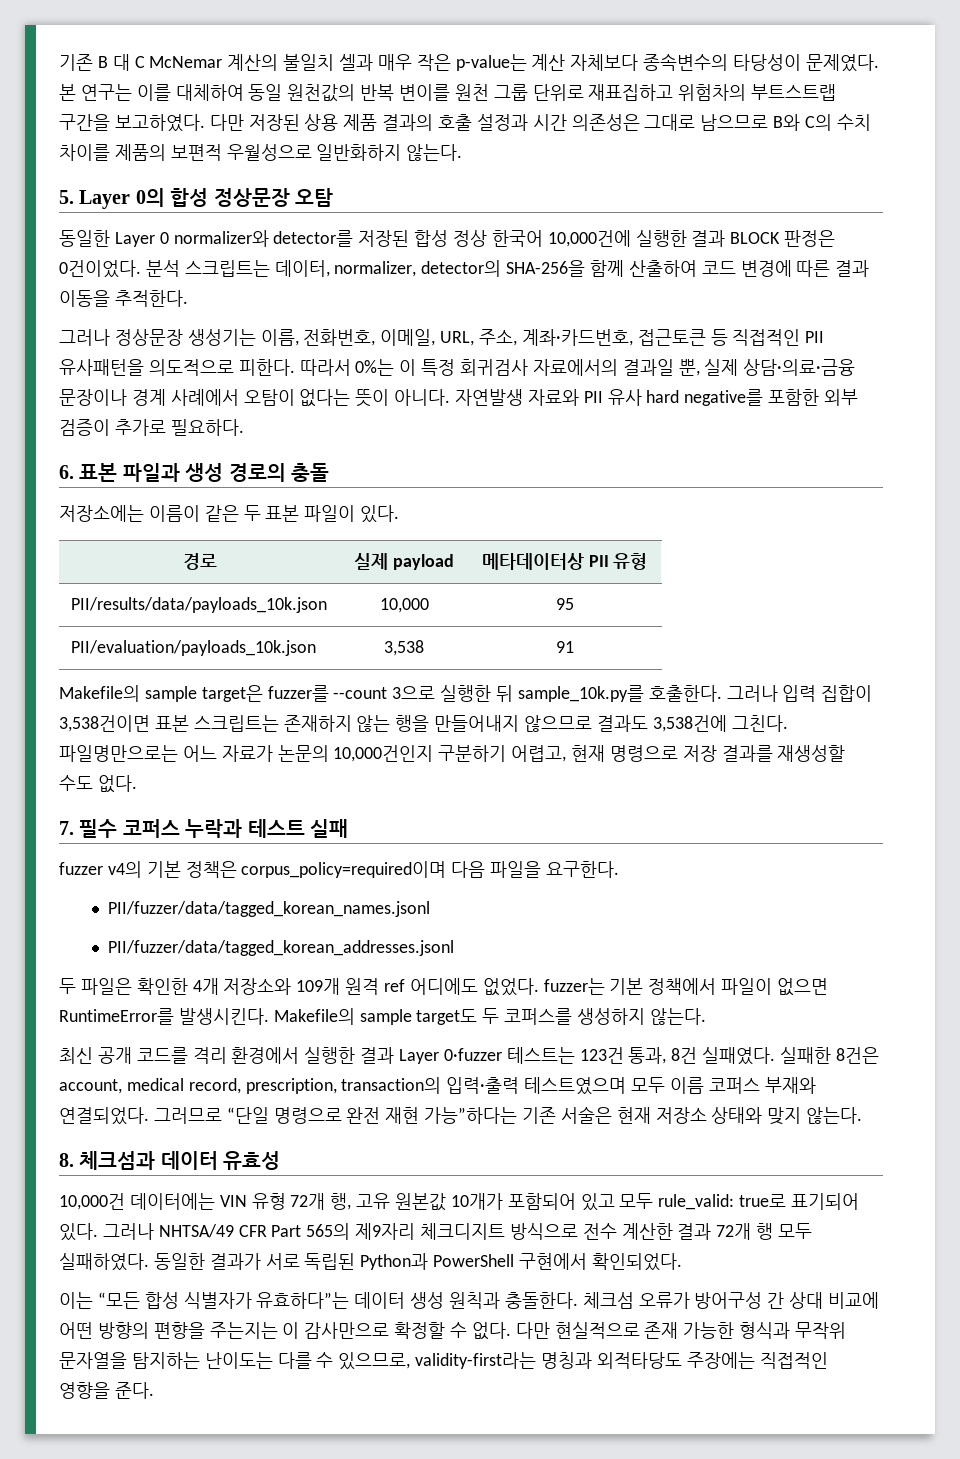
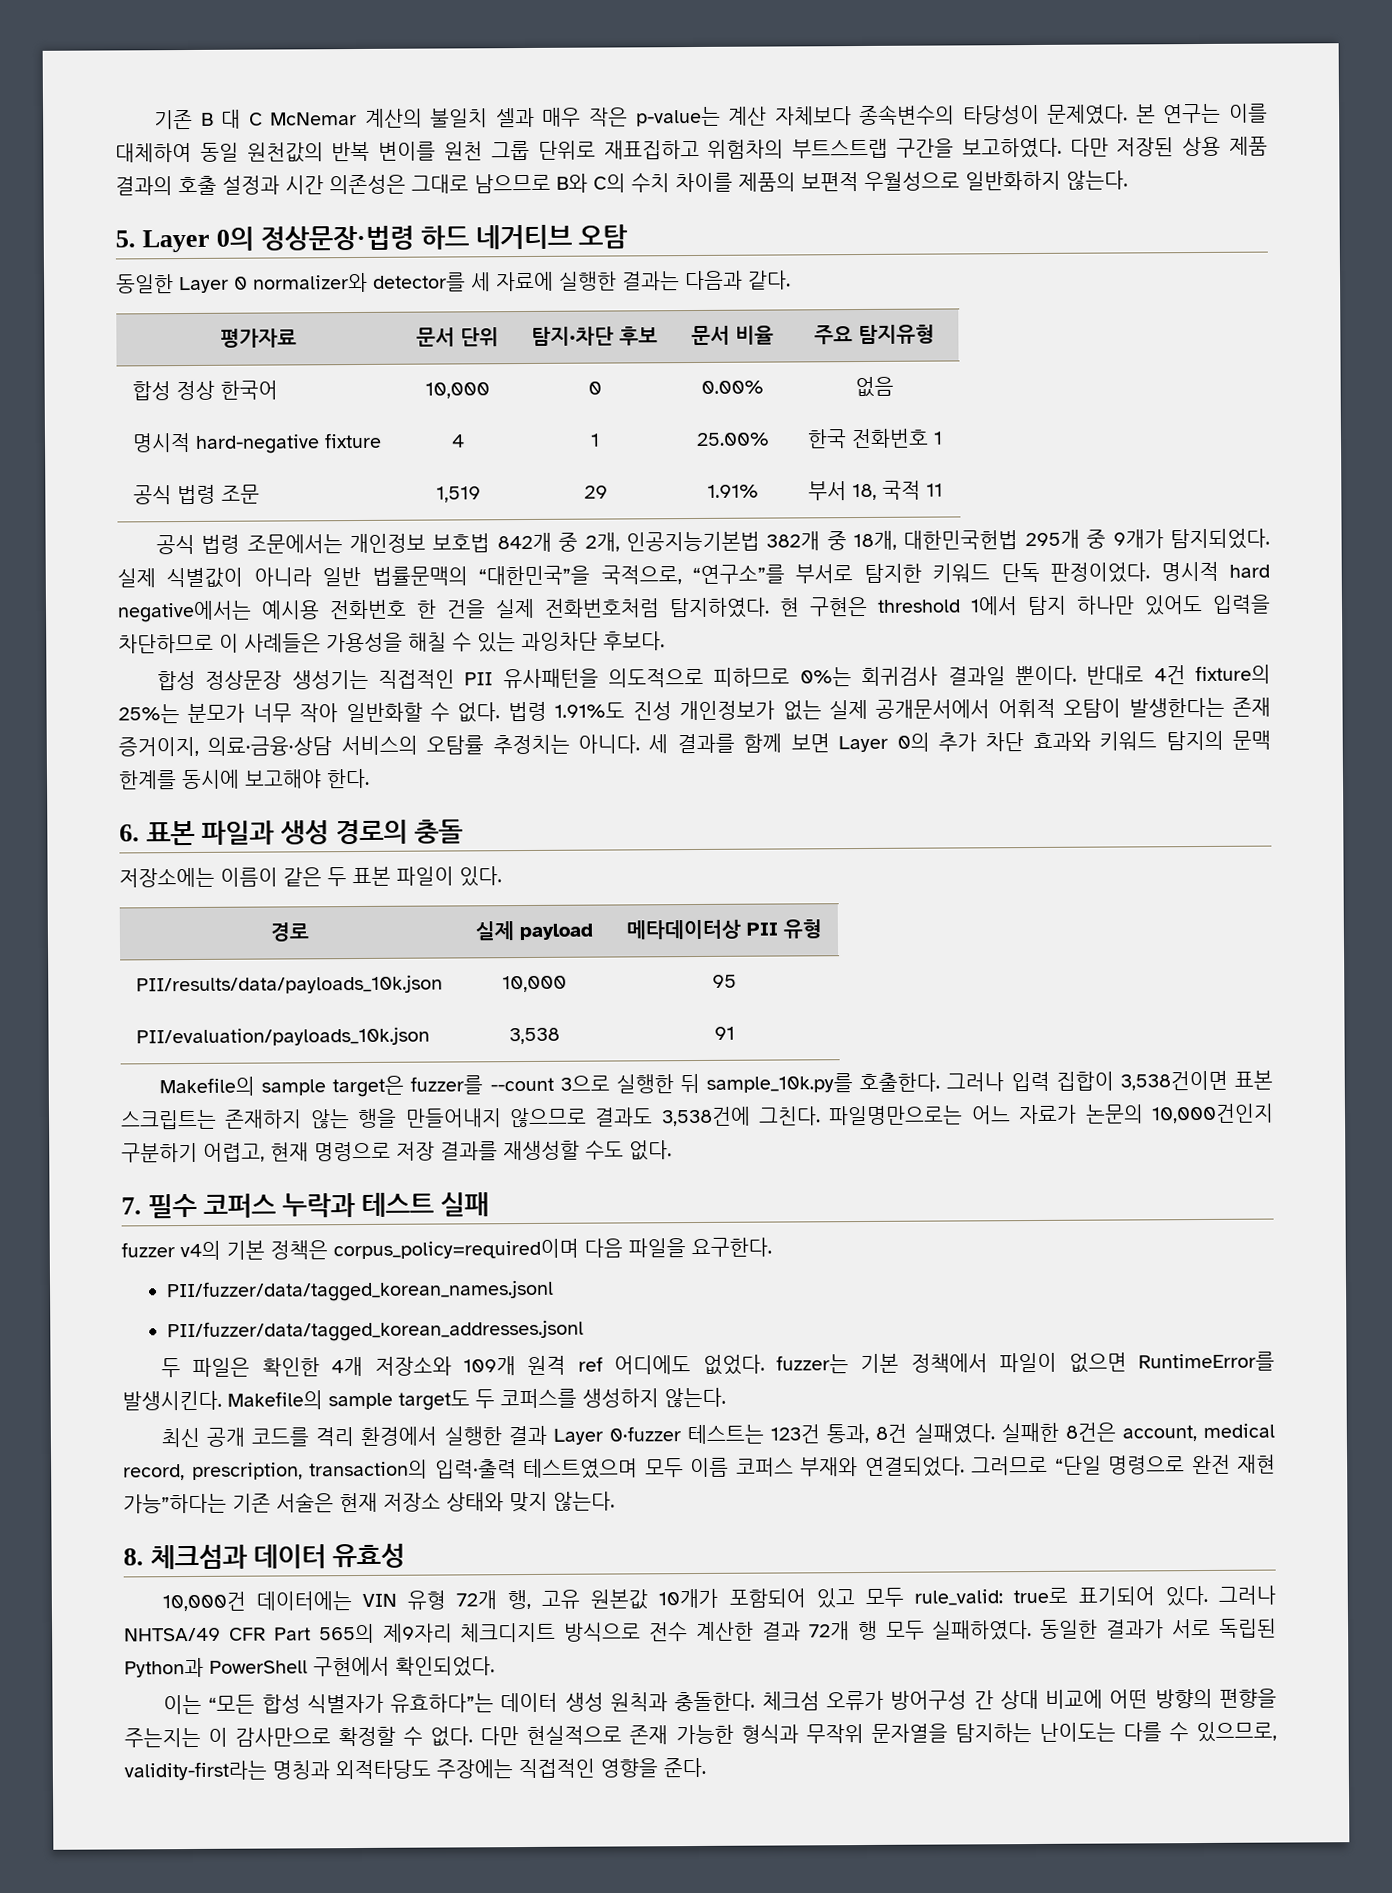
[170,188,290,207] 합성 정상문장 -> [260,224,573,251] 정상문장·법령 하드 네거티브
[358,230,836,247] [59,260,870,278] [59,290,188,307] [59,329,825,346] [59,359,856,376] [59,389,859,407] [59,419,244,436] 저장된 합성 정상 한국어 10,000건에 실행한 결과 BLOCK 판정은 0건이었다. 분석 스크립트는 데이터, normalizer, detector의 SHA-256을 함께 산출하여 코드 변경에 따른 결과 이동을 추적한다. // 그러나 정상문장 생성기는 이름, 전화번호, 이메일, URL, 주소, 계좌·카드번호, 접근토큰 등 직접적인 PII 유사패턴을 의도적으로 피한다. 따라서 0%는 이 특정 회귀검사 자료에서의 결과일 뿐, 실제 상담·의료·금융 문장이나 경계 사례에서 오탐이 없다는 뜻이 아니다. 자연발생 자료와 PII 유사 hard negative를 포함한 외부 검증이 추가로 필요하다. -> [470,270,791,292] [219,328,297,348] [415,327,499,347] [531,326,658,346] [690,325,774,346] [814,324,935,345] [131,380,278,401] [424,382,490,399] [587,381,602,395] [700,380,764,394] [855,376,894,398] [131,432,382,454] [450,434,465,448] [590,433,600,447] [695,432,770,446] [807,428,943,449] [132,484,260,505] [435,486,481,503] [583,485,608,499] [707,484,759,498] [808,480,943,501] [155,528,1270,555] [117,561,1270,589] [117,594,1271,623] [118,631,665,654] [156,664,1271,691] [118,697,1271,724] [118,730,1271,757] [118,768,370,790] 세 자료에 실행한 결과는 다음과 같다. // 평가자료 | 문서 단위 | 탐지·차단 후보 | 문서 비율 | 주요 탐지유형 // 합성 정상 한국어 | 10,000 | 0 | 0.00% | 없음 // 명시적 hard-negative fixture | 4 | 1 | 25.00% | 한국 전화번호 1 // 공식 법령 조문 | 1,519 | 29 | 1.91% | 부서 18, 국적 11 // 공식 법령 조문에서는 개인정보 보호법 842개 중 2개, 인공지능기본법 382개 중 18개, 대한민국헌법 295개 중 9개가 탐지되었다. 실제 식별값이 아니라 일반 법률문맥의 “대한민국”을 국적으로, “연구소”를 부서로 탐지한 키워드 단독 판정이었다. 명시적 hard negative에서는 예시용 전화번호 한 건을 실제 전화번호처럼 탐지하였다. 현 구현은 threshold 1에서 탐지 하나만 있어도 입력을 차단하므로 이 사례들은 가용성을 해칠 수 있는 과잉차단 후보다. // 합성 정상문장 생성기는 직접적인 PII 유사패턴을 의도적으로 피하므로 0%는 회귀검사 결과일 뿐이다. 반대로 4건 fixture의 25%는 분모가 너무 작아 일반화할 수 없다. 법령 1.91%도 진성 개인정보가 없는 실제 공개문서에서 어휘적 오탐이 발생한다는 존재 증거이지, 의료·금융·상담 서비스의 오탐률 추정치는 아니다. 세 결과를 함께 보면 Layer 0의 추가 차단 효과와 키워드 탐지의 문맥 한계를 동시에 보고해야 한다.

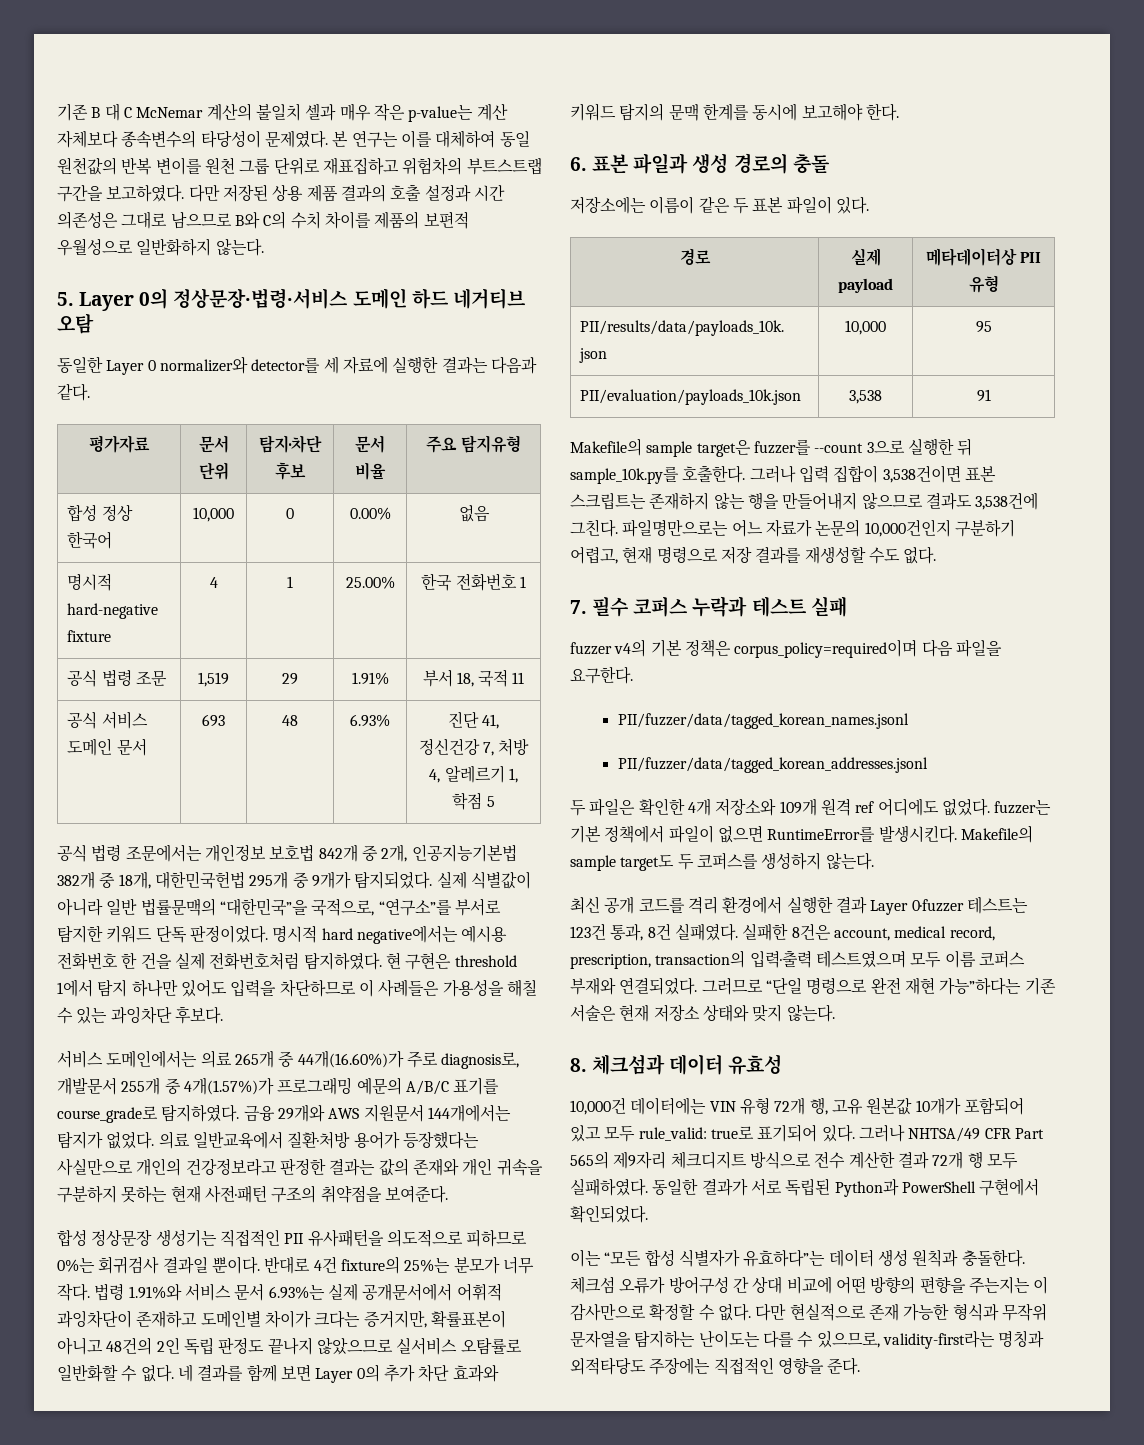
[260,225,415,251] 정상문장·법령 -> [173,288,407,309] 정상문장·법령·서비스 도메인
(943, 490) none -> [67,711,148,729] [67,738,147,756] [202,714,225,727] [282,715,298,726] [350,714,390,727] [447,711,500,729] [418,738,530,756] [429,765,518,783] [452,792,495,810] // 공식 서비스 도메인 문서 | 693 | 48 | 6.93% | 진단 41, 정신건강 7, 처방 4, 알레르기 1, 학점 5
(665, 641) none -> [57,1050,520,1069] [57,1077,500,1095] [57,1104,511,1123] [57,1131,479,1149] [57,1158,543,1176] [57,1185,448,1203] // 서비스 도메인에서는 의료 265개 중 44개(16.60%)가 주로 diagnosis로, 개발문서 255개 중 4개(1.57%)가 프로그래밍 예문의 A/B/C 표기를 course_grade로 탐지하였다. 금융 29개와 AWS 지원문서 144개에서는 탐지가 없었다. 의료 일반교육에서 질환·처방 용어가 등장했다는 사실만으로 개인의 건강정보라고 판정한 결과는 값의 존재와 개인 귀속을 구분하지 못하는 현재 사전·패턴 구조의 취약점을 보여준다.
[299,697,1271,723] [118,734,669,757] 작아 일반화할 수 없다. 법령 1.91%도 진성 개인정보가 없는 실제 공개문서에서 어휘적 오탐이 발생한다는 존재 증거이지, 의료·금융·상담 서비스의 오탐률 추정치는 아니다. 세 -> [57,1283,502,1301] [57,1310,506,1328] [57,1337,522,1355] [57,1364,193,1382] 작다. 법령 1.91%와 서비스 문서 6.93%는 실제 공개문서에서 어휘적 과잉차단이 존재하고 도메인별 차이가 크다는 증거지만, 확률표본이 아니고 48건의 2인 독립 판정도 끝나지 않았으므로 실서비스 오탐률로 일반화할 수 없다. 네

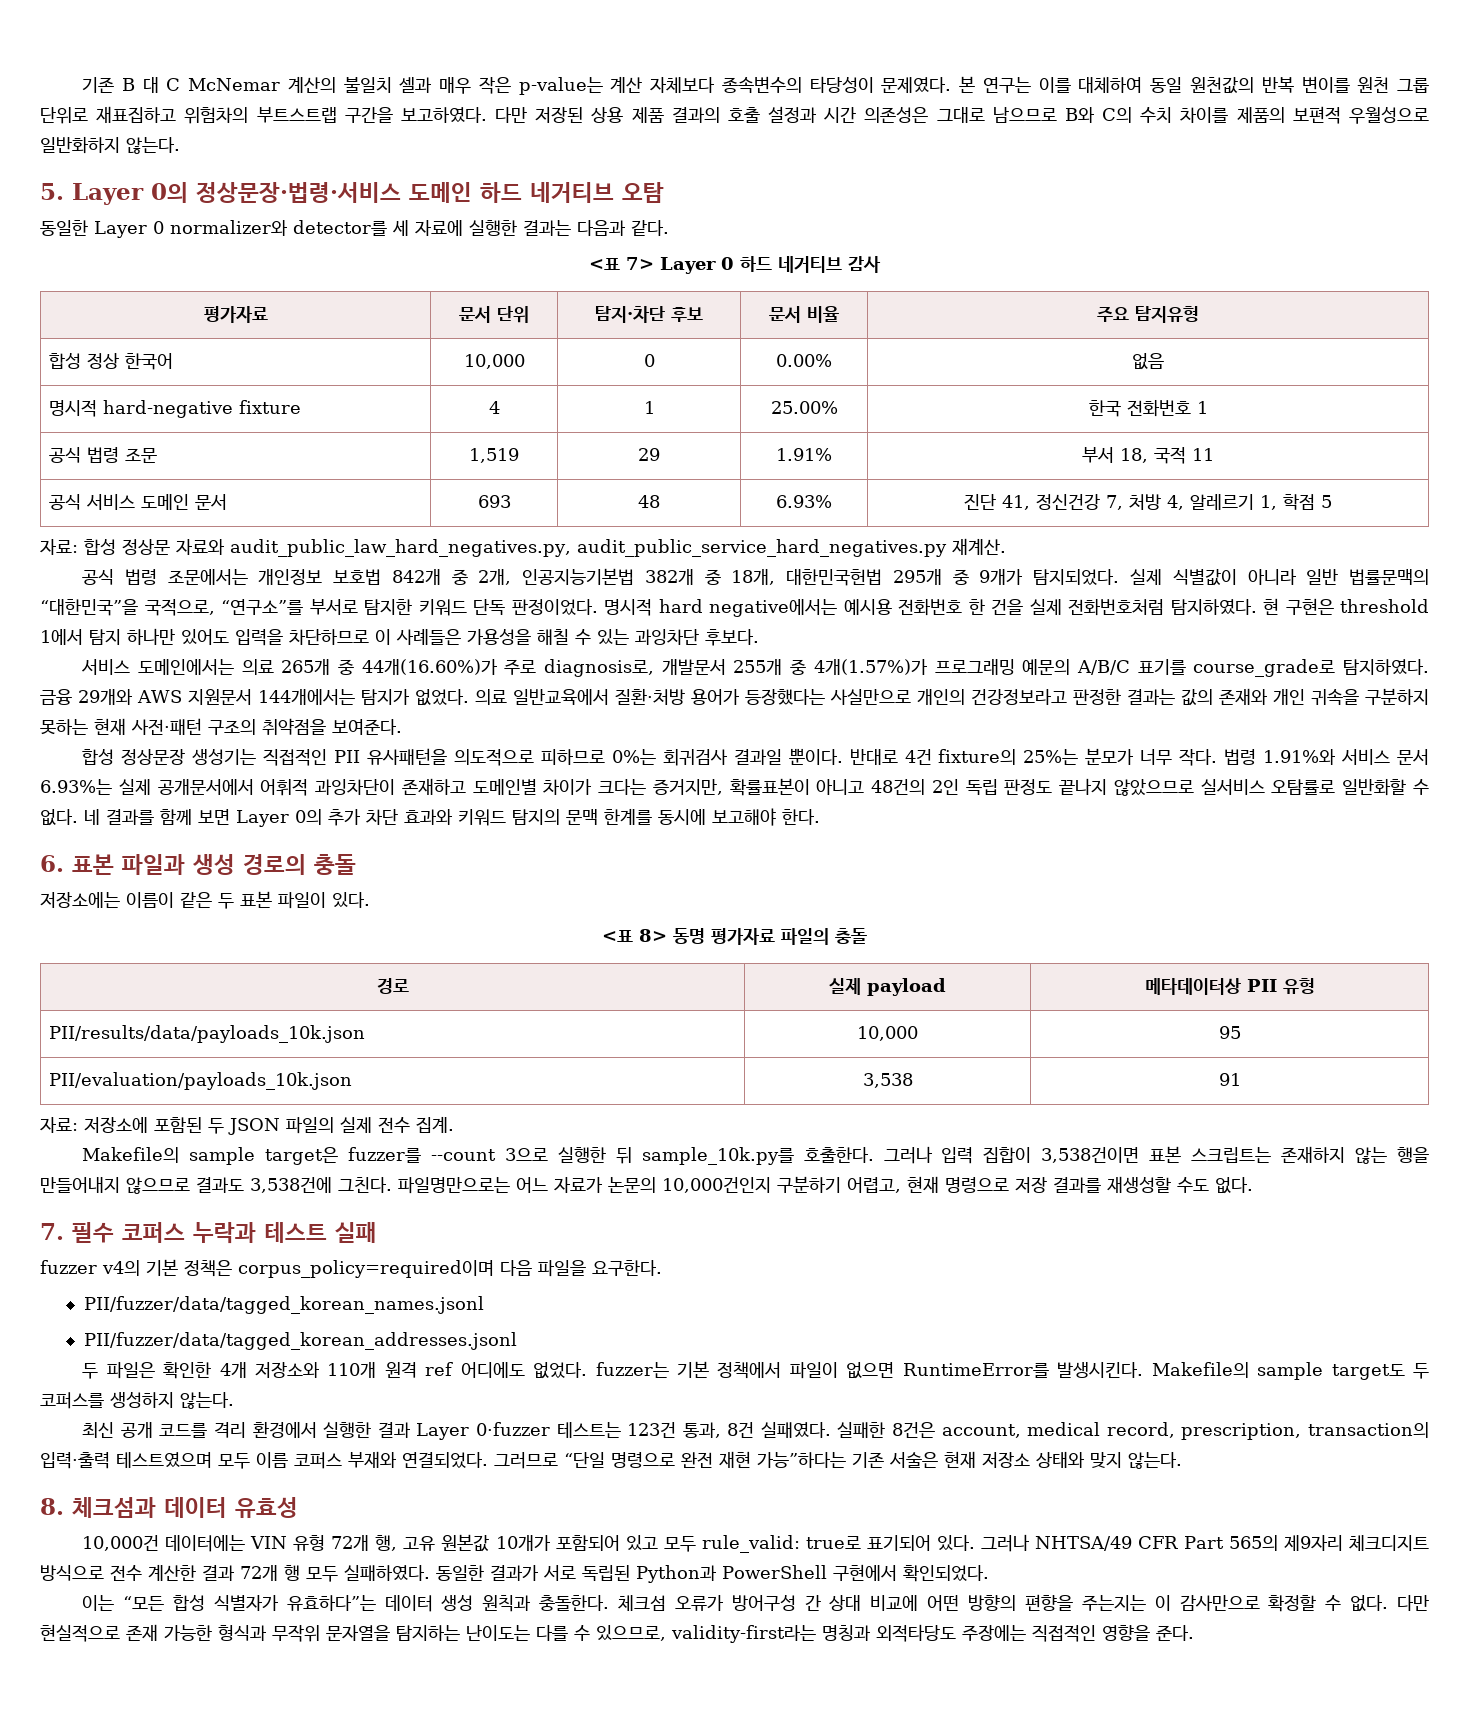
(90, 392) none -> [589,256,881,274] // <표 7> Layer 0 하드 네거티브 감사
(495, 801) none -> [40,538,1006,557] // 자료: 합성 정상문 자료와 audit_public_law_hard_negatives.py, audit_public_service_hard_negatives.py 재계산.
(869, 205) none -> [602,928,867,945] // <표 8> 동명 평가자료 파일의 충돌
(991, 395) none -> [40,1116,454,1135] // 자료: 저장소에 포함된 두 JSON 파일의 실제 전수 집계.
[779,798,817,816] 109개 -> [327,1362,377,1378] 110개

